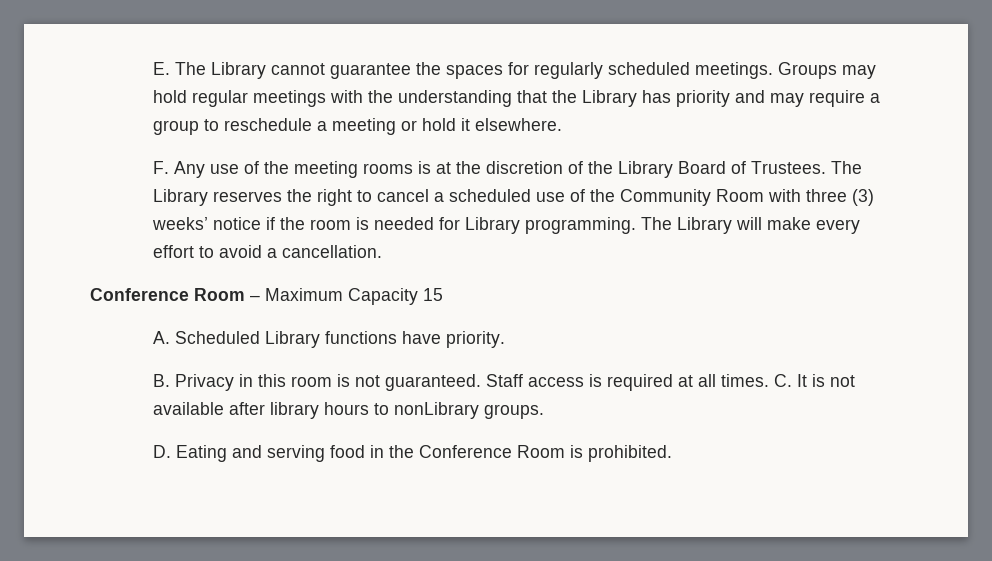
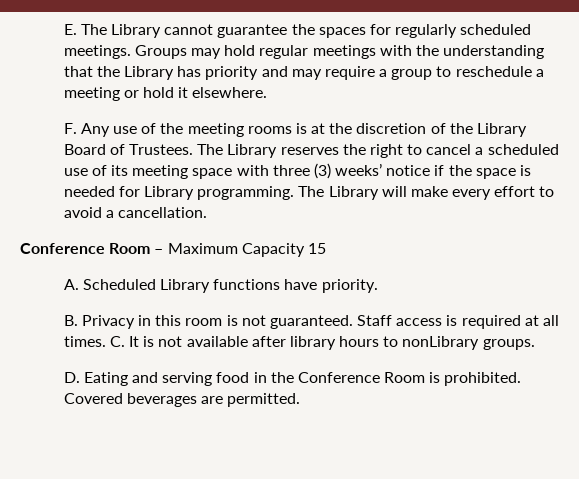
[589,189,764,206] the Community Room -> [110,165,233,179] its meeting space
[309,219,351,230] room -> [475,168,516,179] space
(672, 453) none -> [63,393,301,407] Covered beverages are permitted.

